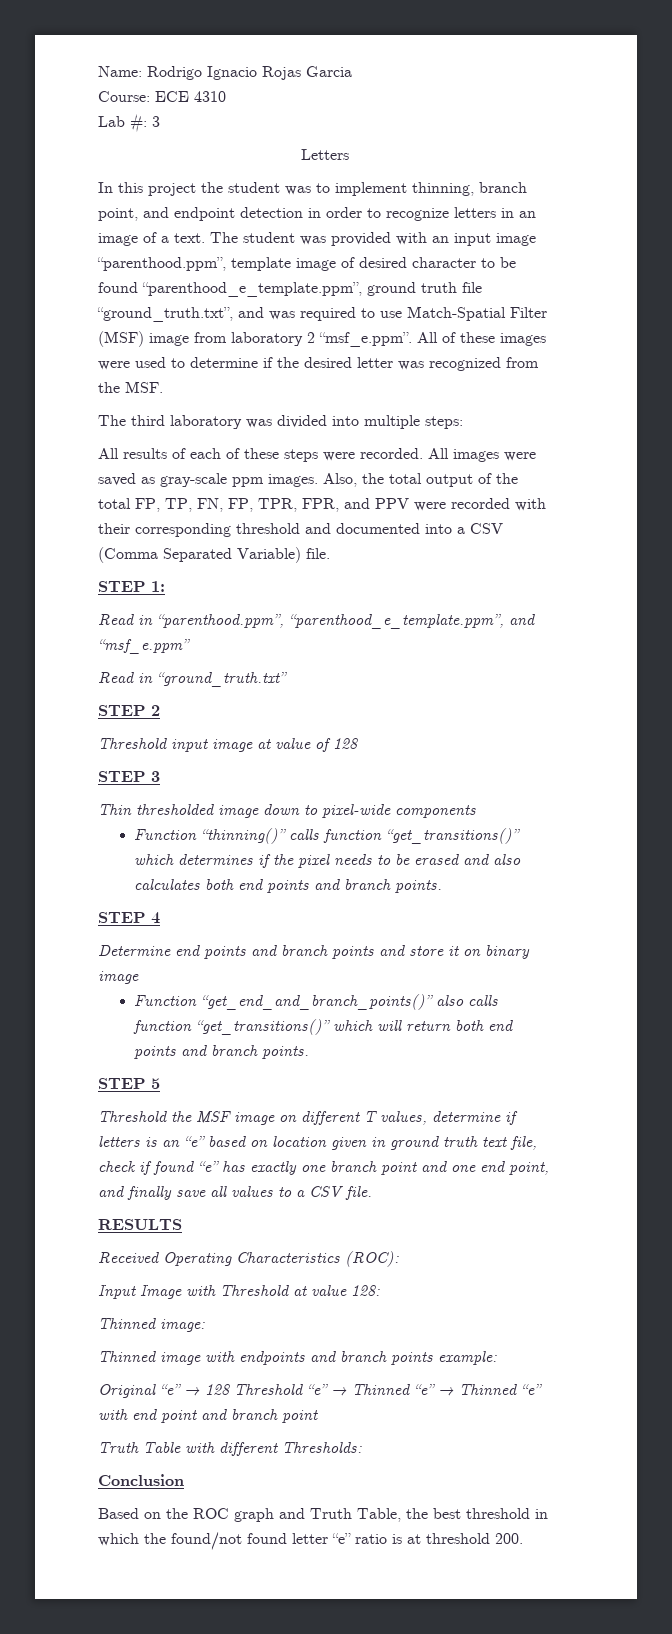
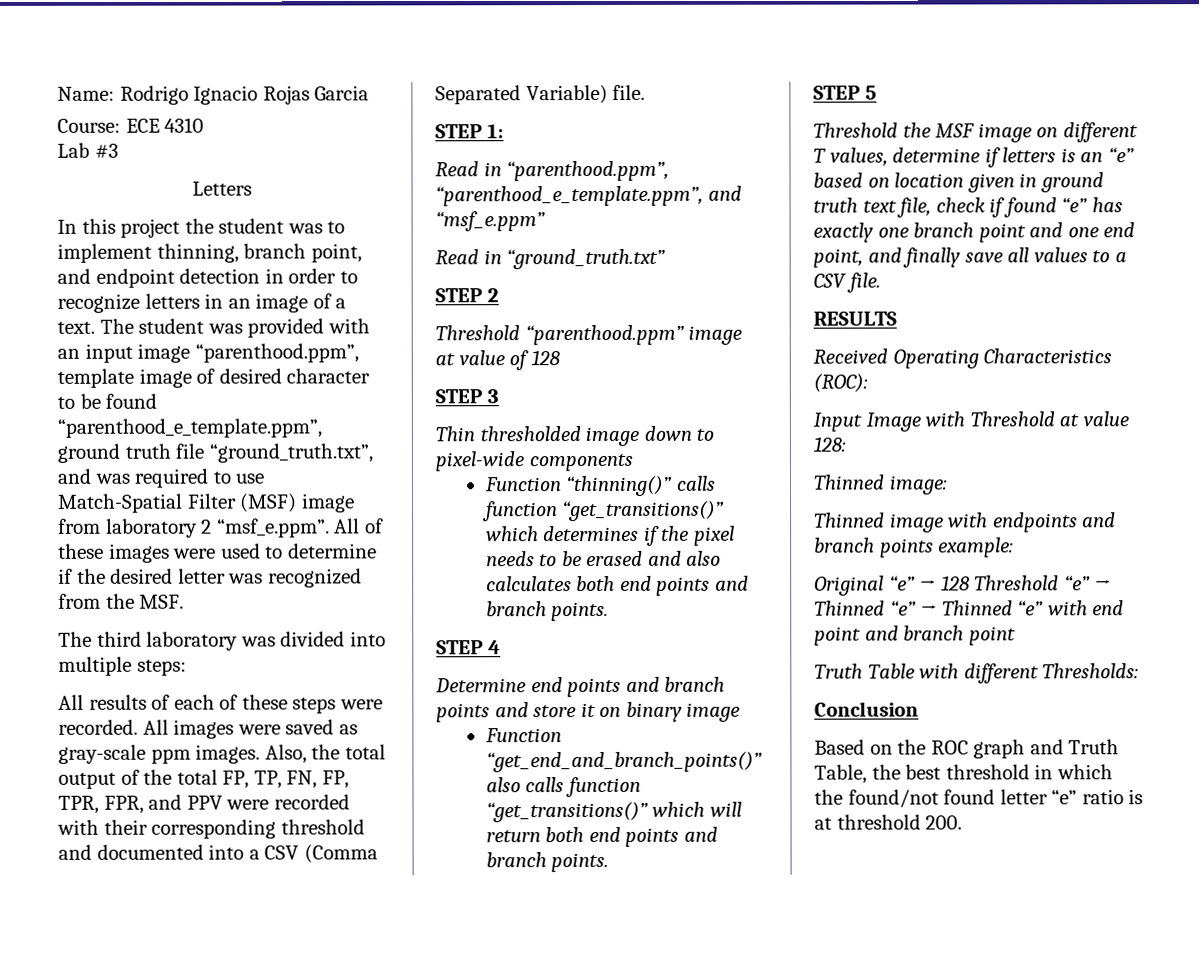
[130,113,160,133] #: 3 -> [94,143,119,158] #3
[171,739,208,752] input -> [524,324,685,346] “parenthood.ppm”

